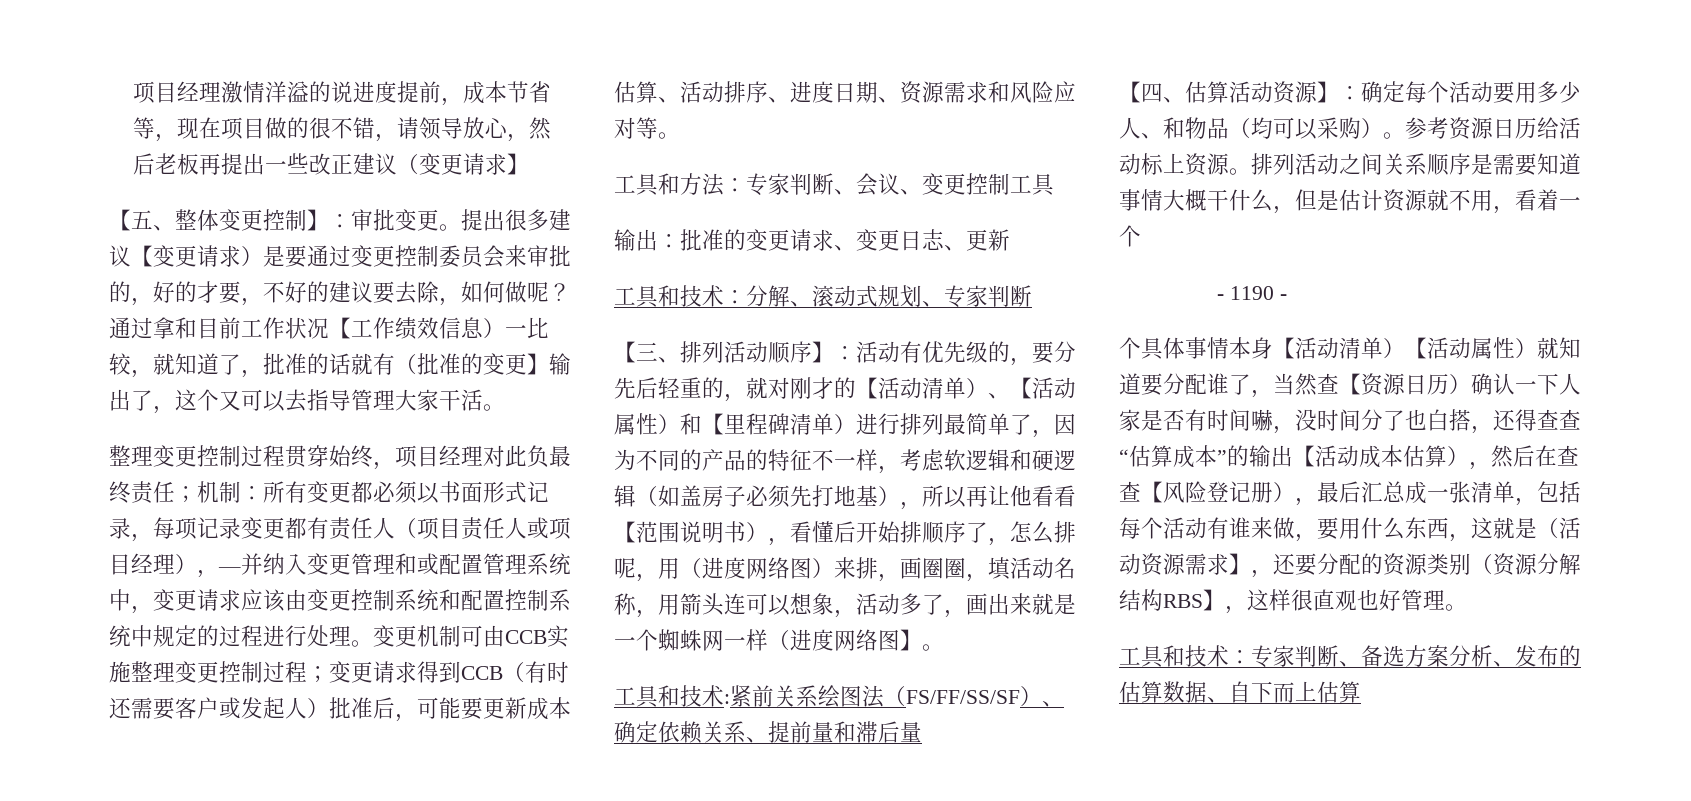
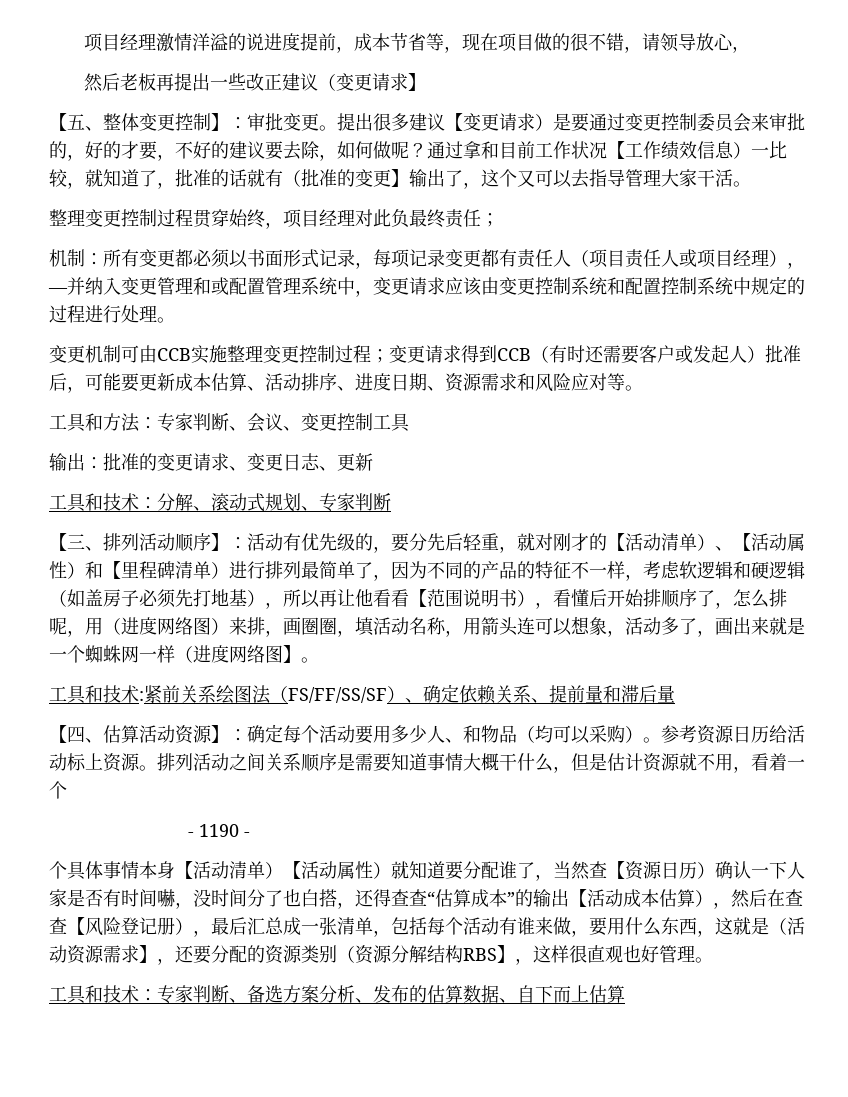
(530, 138) none -> (750, 49) //
(197, 494) none -> (499, 220) //
(373, 643) none -> (175, 320) //
[702,377,724,398] 的 -> (499, 541) none

